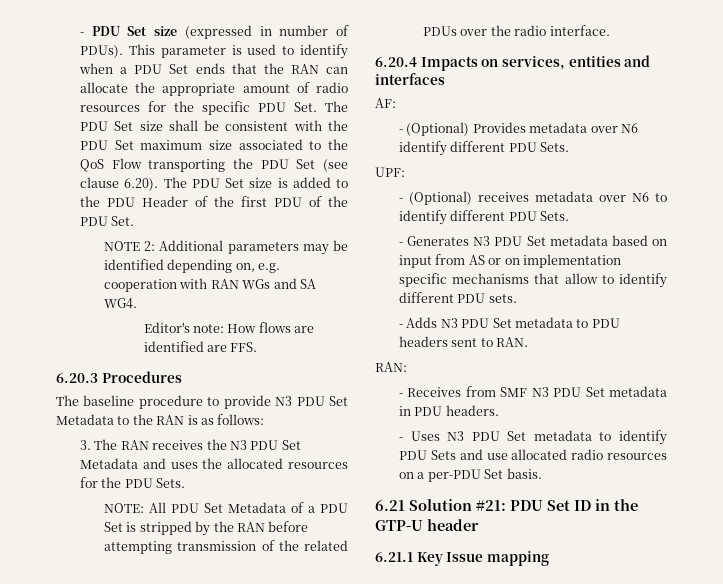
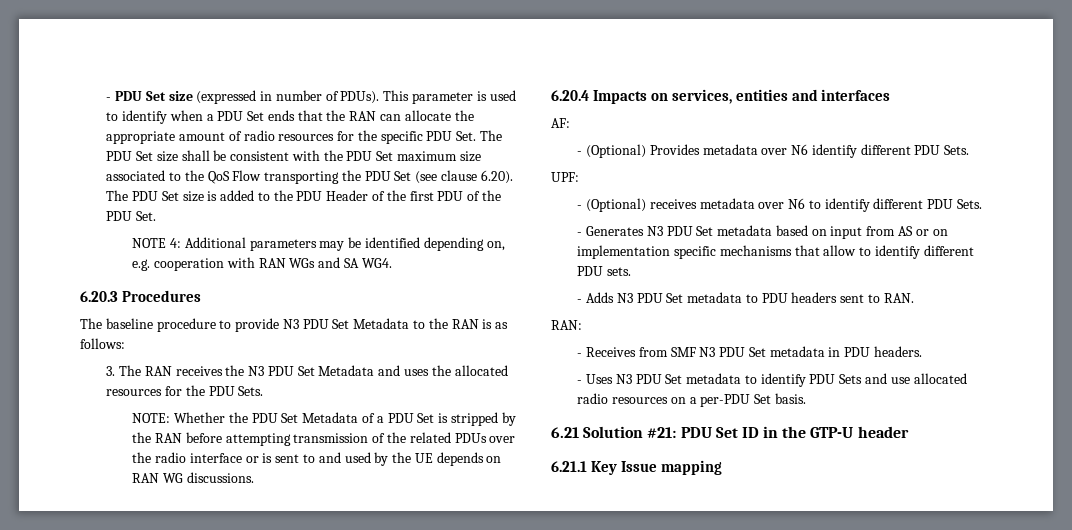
[144,241,156,251] 2: -> [170,238,182,248] 4:
[143,322,315,333] [143,341,258,352] // Editor's note: How flows are identified are FFS. -> (392, 263) none
[149,502,167,513] All -> [174,412,248,423] Whether the
[549,25,610,36] interface. -> [189,452,502,466] [132,472,254,483] interface or is sent to and used by the UE depends on RAN WG discussions.

